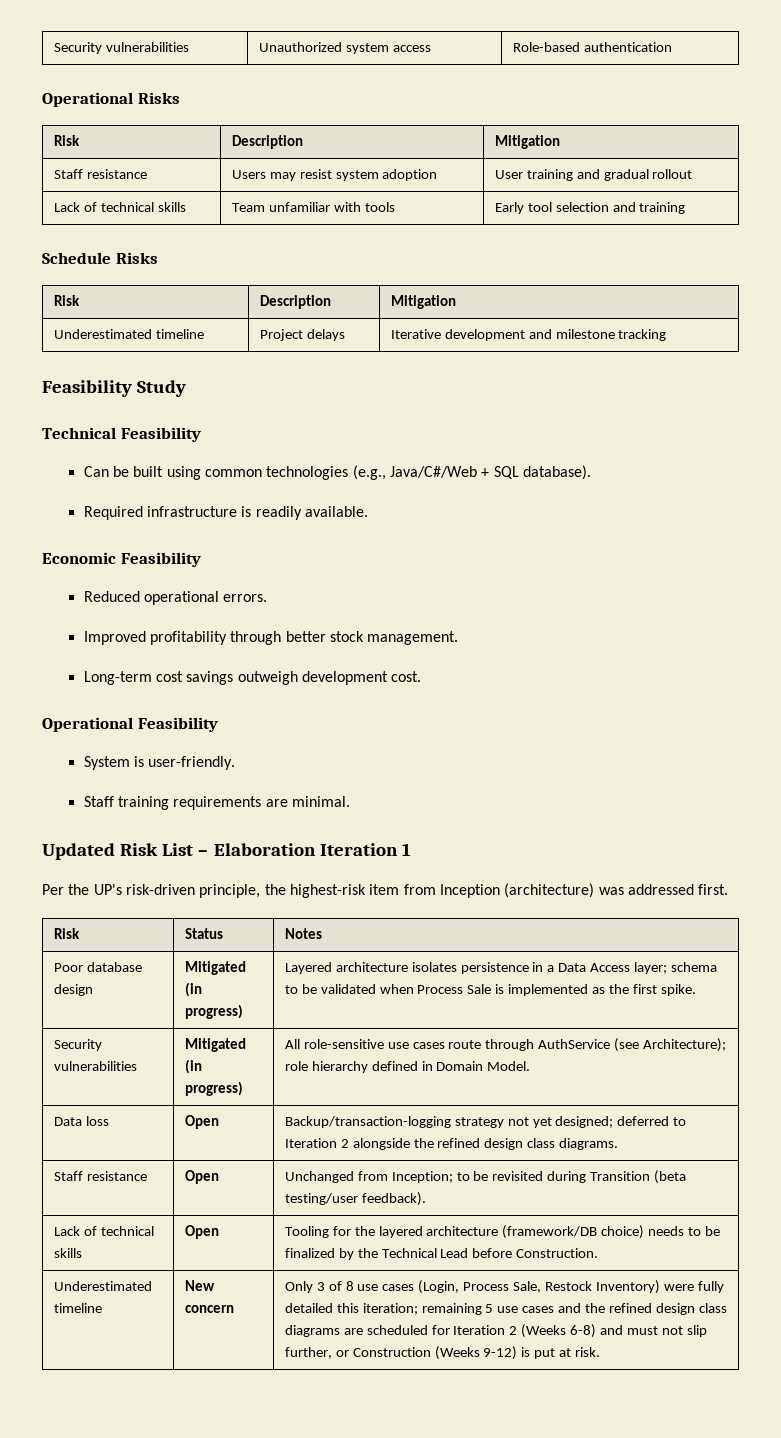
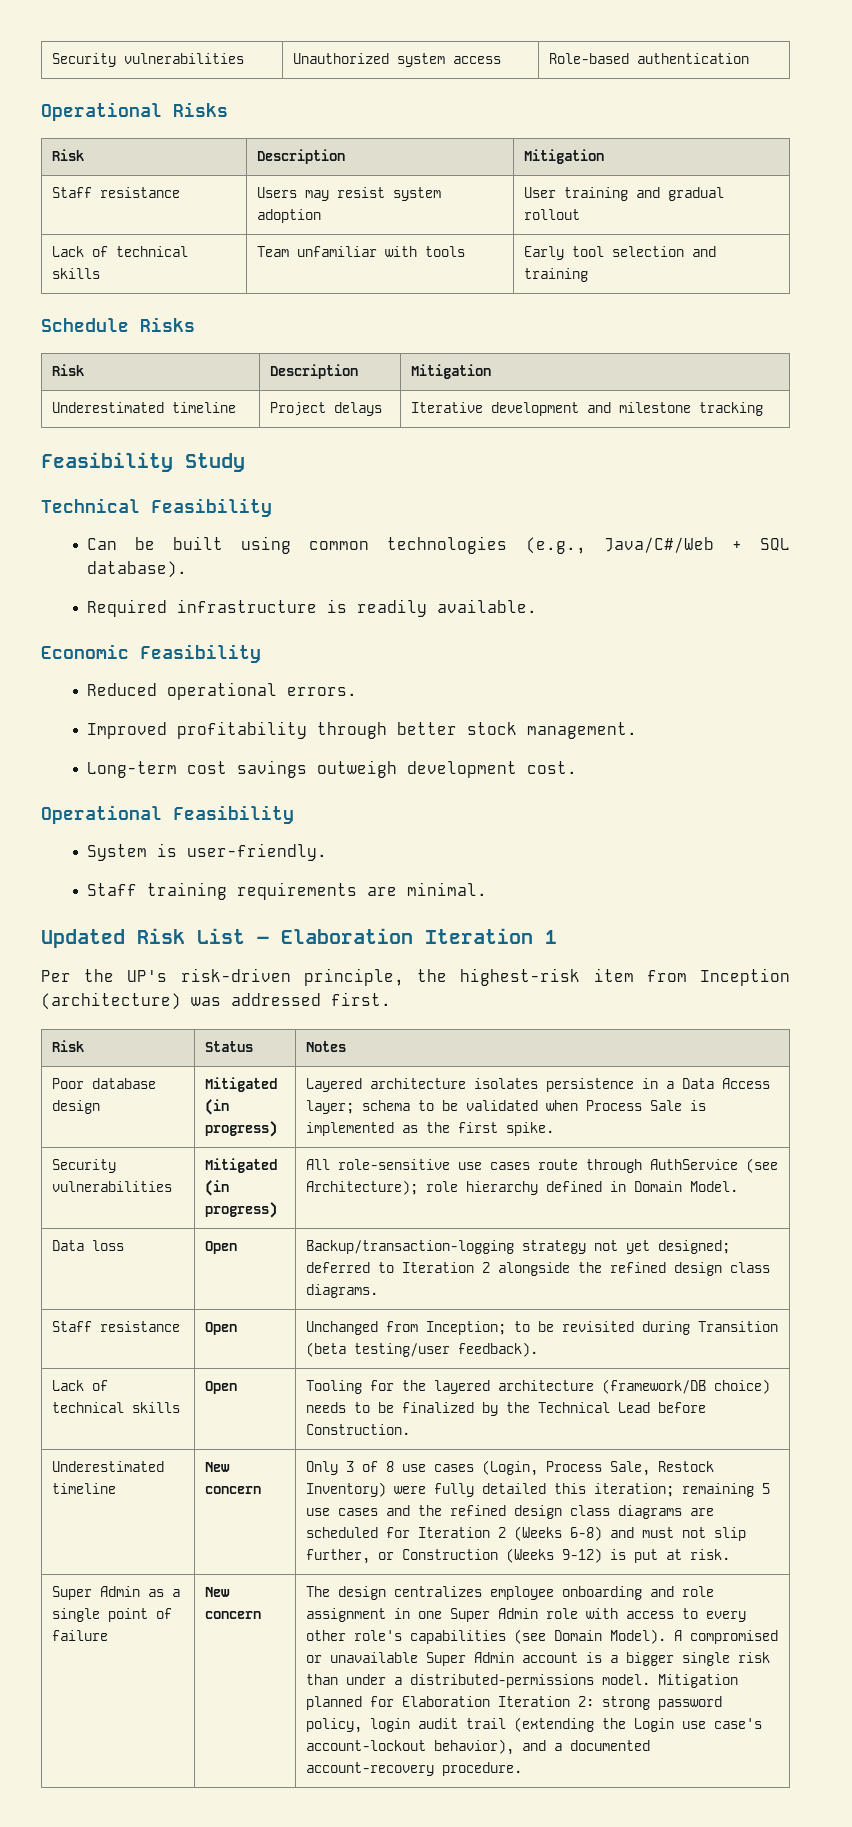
(601, 1352) none -> [51,1586,180,1600] [51,1608,172,1622] [51,1630,108,1641] [204,1587,230,1597] [204,1611,261,1619] [305,1586,714,1600] [305,1608,746,1622] [305,1629,778,1644] [305,1652,770,1666] [305,1674,738,1688] [305,1696,722,1710] [305,1717,762,1733] [305,1739,650,1755] [305,1762,522,1776] // Super Admin as a single point of failure | New concern | The design centralizes employee onboarding and role assignment in one Super Admin role with access to every other role's capabilities (see Domain Model). A compromised or unavailable Super Admin account is a bigger single risk than under a distributed-permissions model. Mitigation planned for Elaboration Iteration 2: strong password policy, login audit trail (extending the Login use case's account-lockout behavior), and a documented account-recovery procedure.

